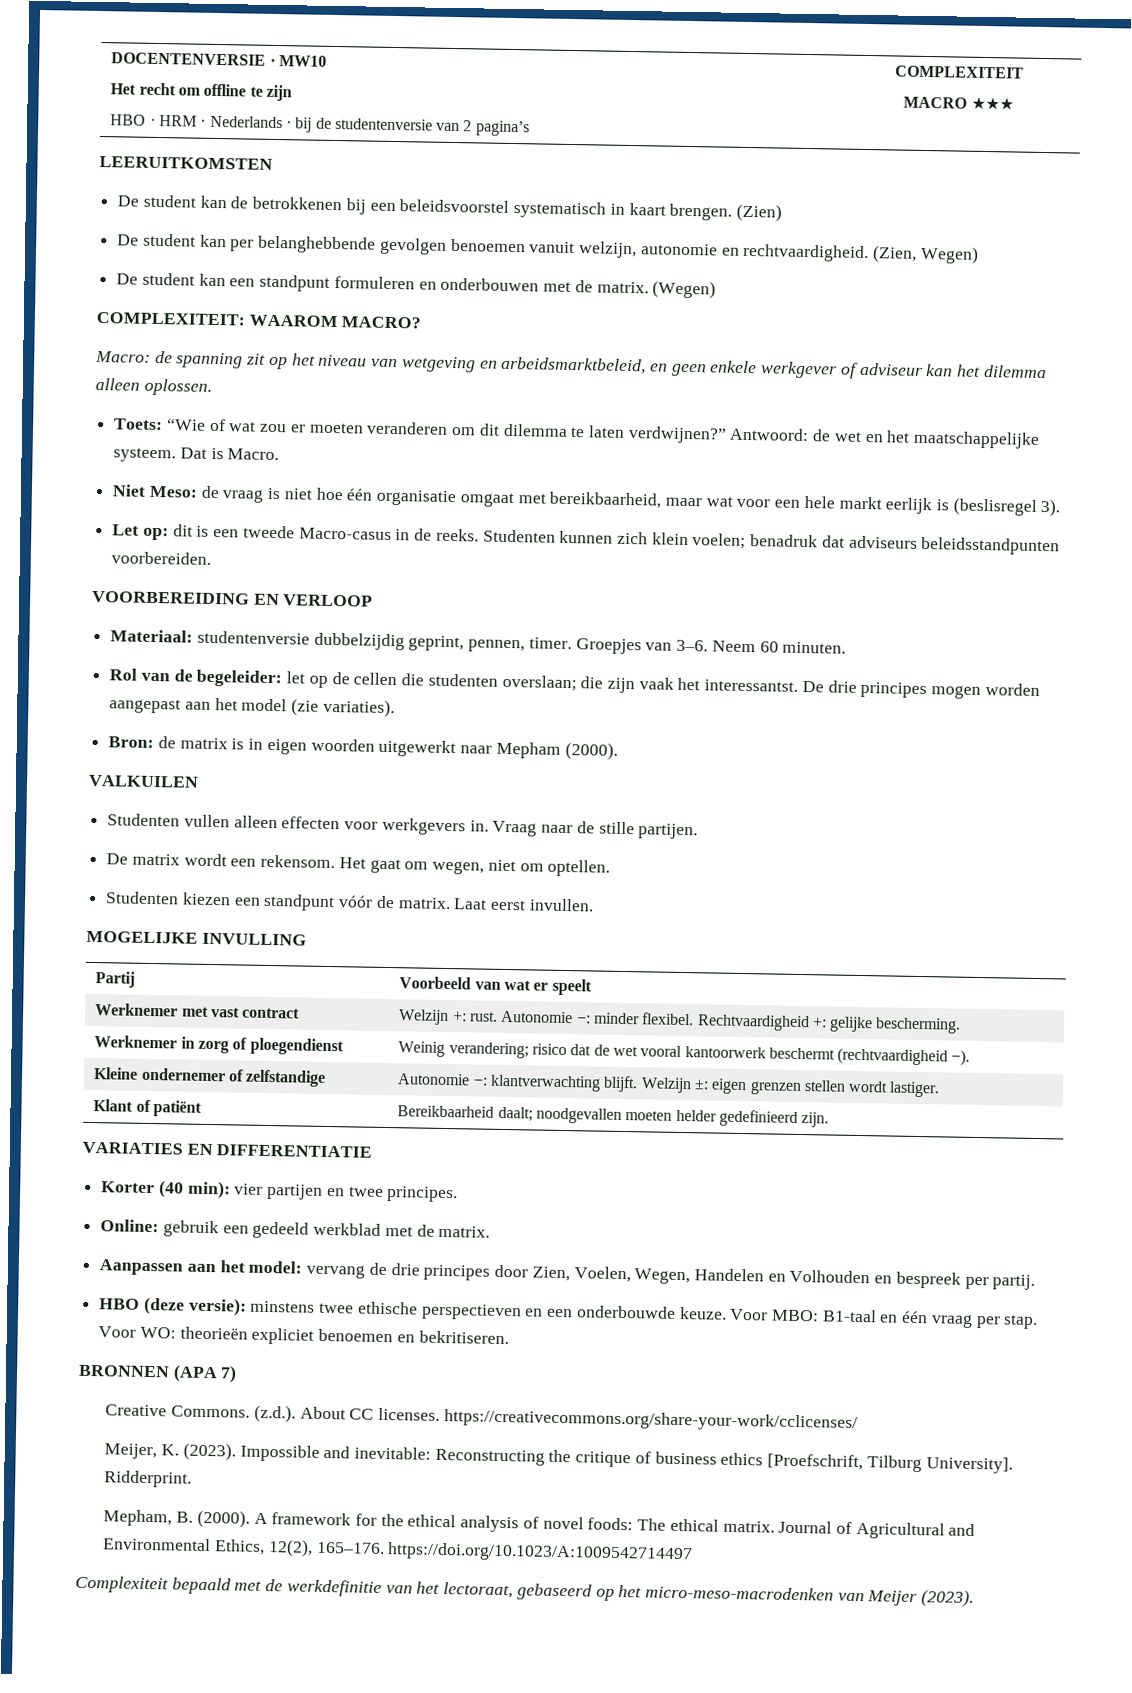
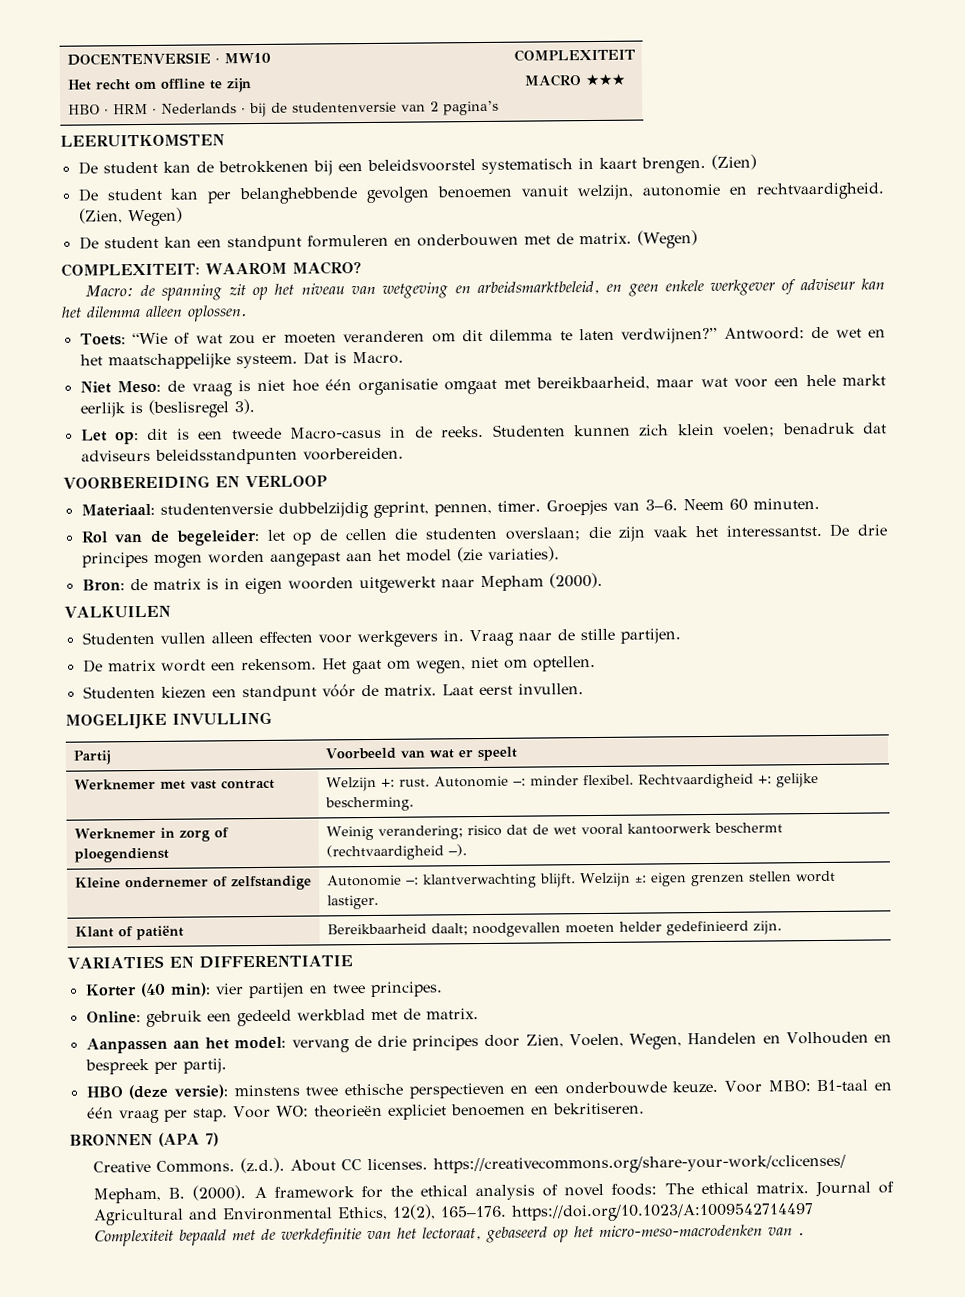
[104,1442,1013,1474] [104,1470,193,1488] // Meijer, K. (2023). Impossible and inevitable: Reconstructing the critique of business ethics [Proefschrift, Tilburg University]. Ridderprint. -> (847, 1164) none
[867,1589,975,1608] Meijer (2023). -> [797,1232,804,1236] .

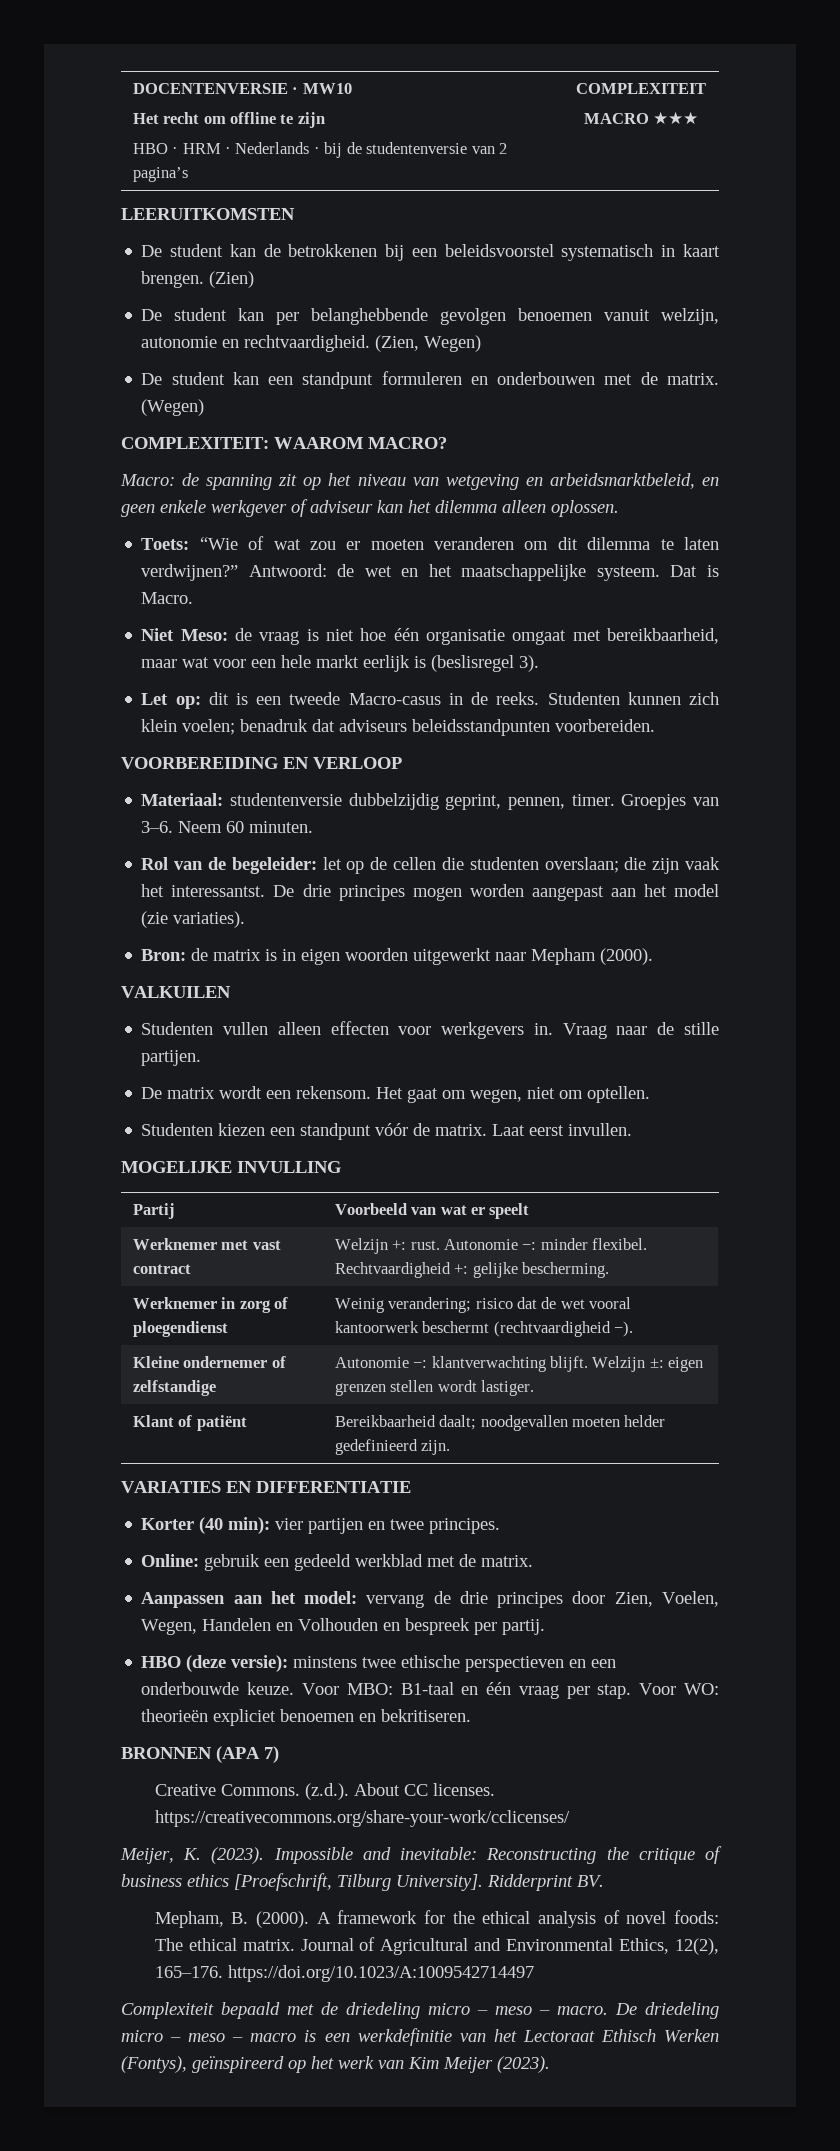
(847, 1164) none -> [120,1846,722,1864] [121,1873,604,1891] // Meijer, K. (2023). Impossible and inevitable: Reconstructing the critique of business ethics [Proefschrift, Tilburg University]. Ridderprint BV.
[280,1224,804,1244] werkdefinitie van het lectoraat, gebaseerd op het micro-meso-macrodenken van . -> [346,2002,719,2019] [121,2028,719,2046] [121,2056,550,2073] driedeling micro – meso – macro. De driedeling micro – meso – macro is een werkdefinitie van het Lectoraat Ethisch Werken (Fontys), geïnspireerd op het werk van Kim Meijer (2023).

